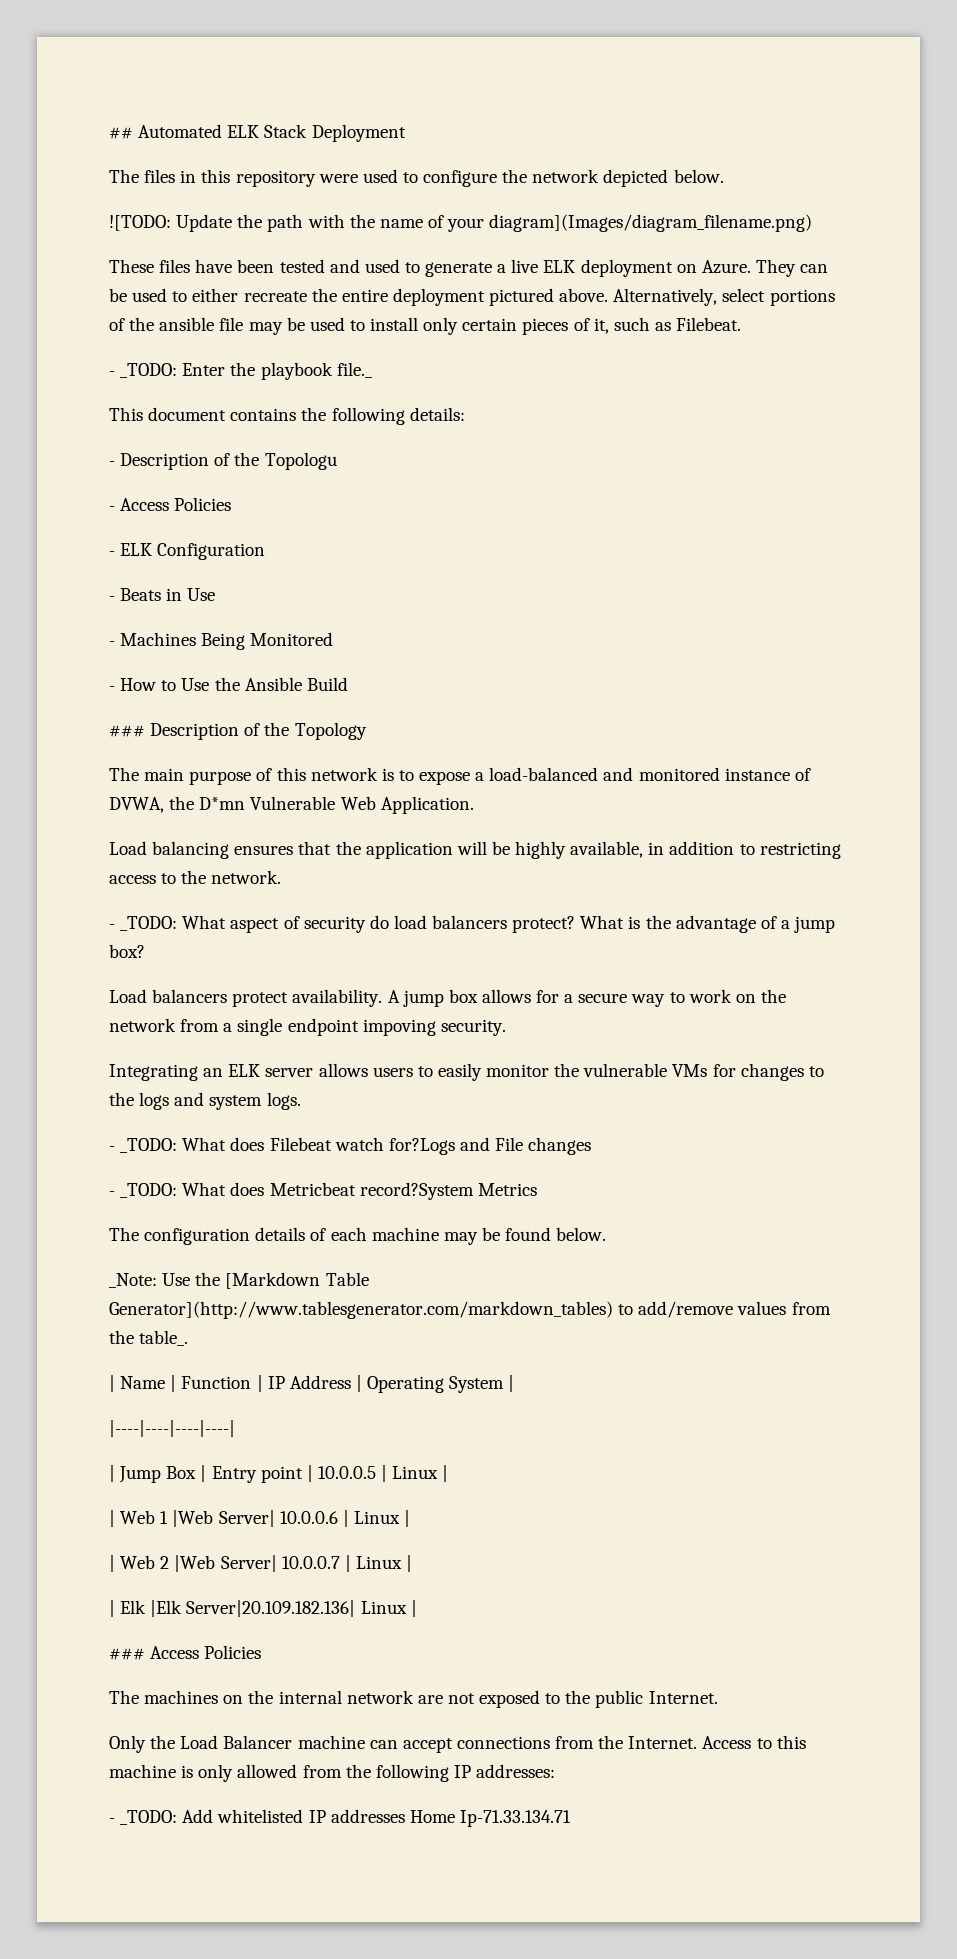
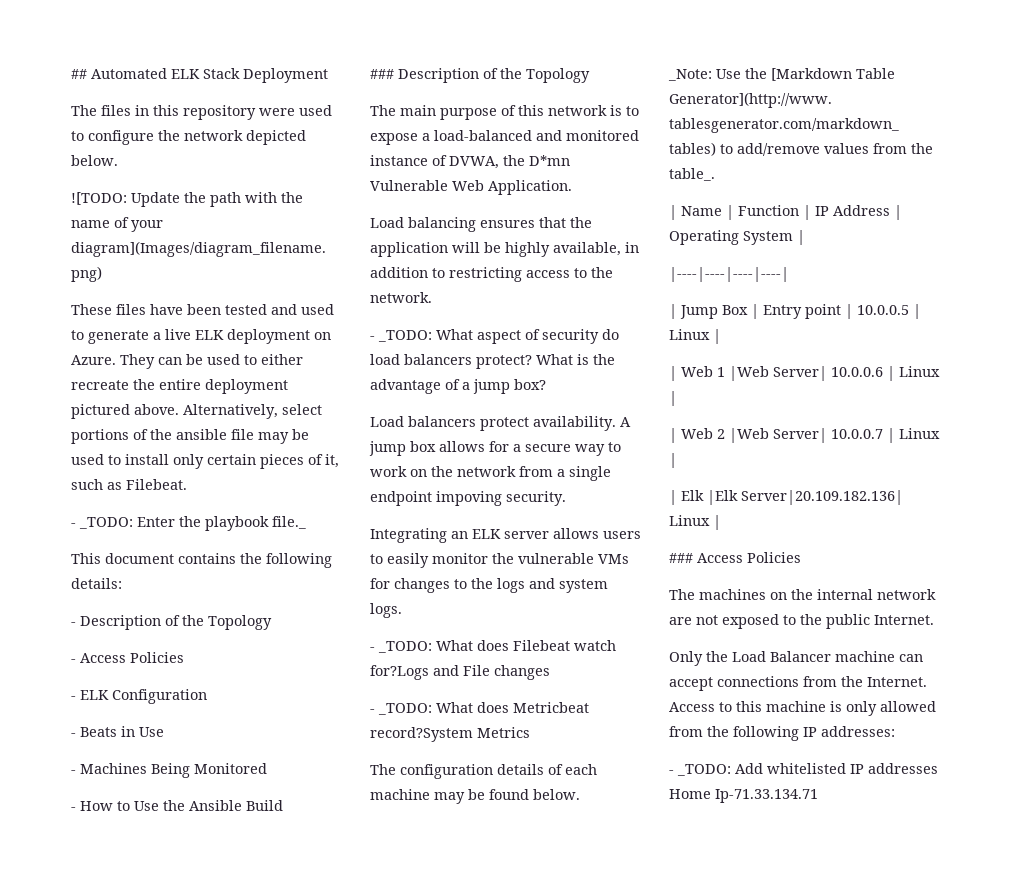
[264,452,337,470] Topologu -> [208,615,272,630] Topology

